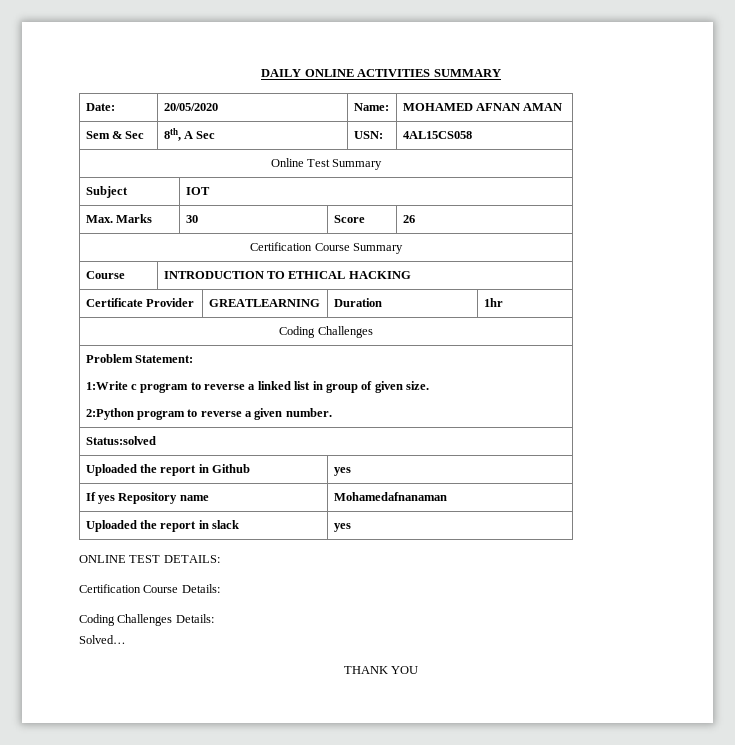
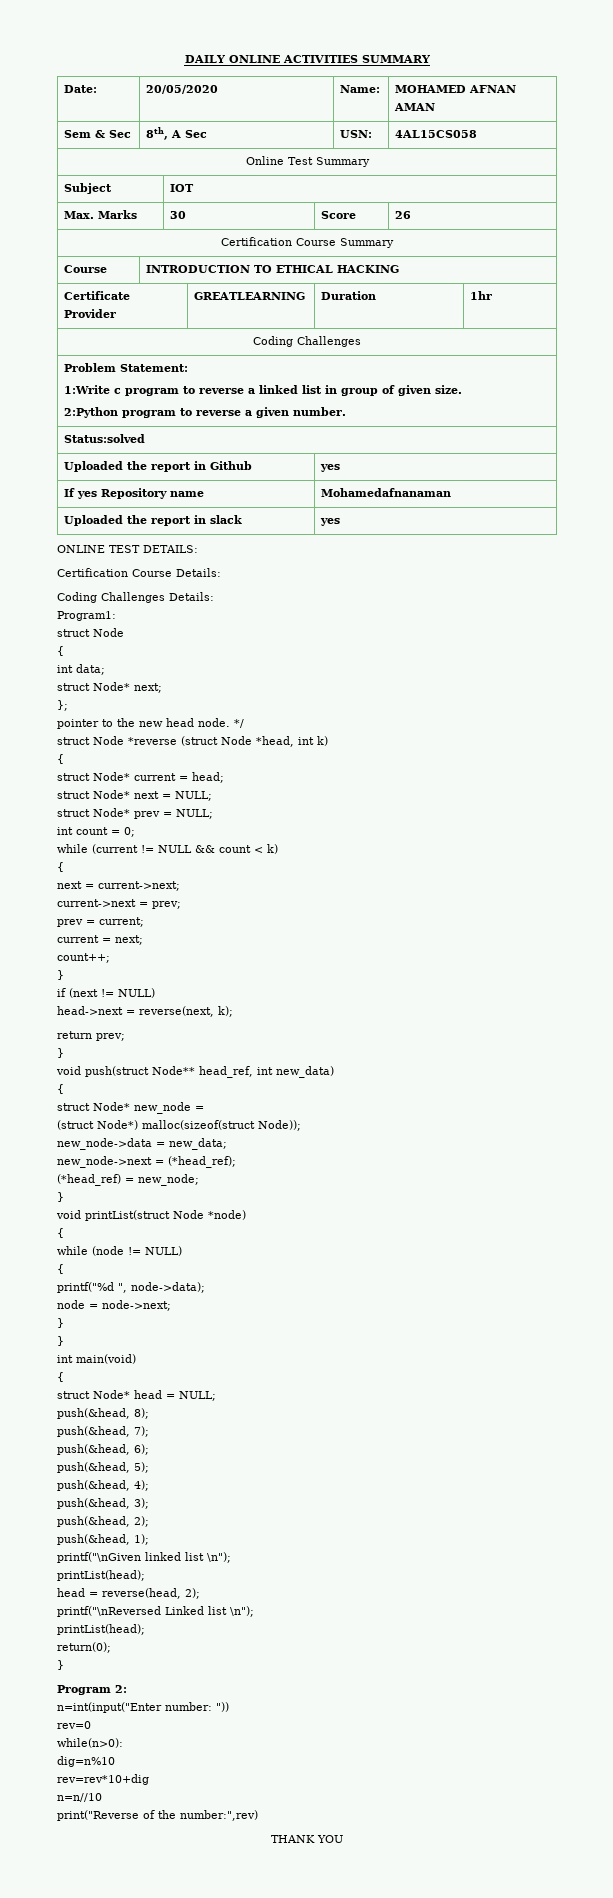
[79,635,126,644] Solved… -> [57,611,116,621] [57,628,124,637] [57,646,64,656] [57,664,105,675] [57,682,162,693] [57,700,68,711] [57,718,244,729] [57,736,328,747] [57,754,64,764] [57,772,224,783] [57,790,212,801] [57,808,213,819] [57,827,135,837] [57,844,278,854] [57,862,64,872] [57,881,180,891] [57,899,181,909] [57,917,144,927] [57,935,143,945] [57,953,110,963] [57,970,64,980] [57,988,155,998] [57,1006,233,1017] [57,1031,125,1041] [57,1048,64,1058] [56,1066,334,1078] [57,1084,64,1094] [57,1102,204,1114] [57,1120,301,1131] [57,1138,227,1150] [57,1156,236,1168] [57,1174,199,1186] [57,1192,64,1202] [56,1210,246,1221] [57,1228,64,1238] [57,1246,182,1256] [57,1264,64,1274] [57,1282,205,1293] [57,1300,171,1311] [57,1318,64,1328] [57,1336,64,1346] [57,1354,136,1364] [57,1372,64,1382] [57,1390,216,1401] [57,1408,149,1419] [57,1426,149,1437] [57,1444,149,1455] [57,1462,149,1473] [57,1480,149,1491] [57,1498,149,1509] [57,1516,149,1527] [57,1534,149,1545] [57,1552,231,1563] [57,1570,145,1581] [57,1588,200,1599] [57,1606,254,1617] [57,1624,145,1635] [57,1642,111,1653] [57,1660,64,1670] [57,1685,127,1695] [57,1702,229,1713] [57,1721,91,1729] [57,1738,123,1748] [57,1756,115,1767] [57,1774,149,1785] [57,1793,102,1802] [57,1810,258,1821] Program1: // struct Node // { // int data; // struct Node* next; // }; // pointer to the new head node. */ // struct Node *reverse (struct Node *head, int k) // { // struct Node* current = head; // struct Node* next = NULL; // struct Node* prev = NULL; // int count = 0; // while (current != NULL && count < k) // { // next = current->next; // current->next = prev; // prev = current; // current = next; // count++; // } // if (next != NULL) // head->next = reverse(next, k); // return prev; // } // void push(struct Node** head_ref, int new_data) // { // struct Node* new_node = // (struct Node*) malloc(sizeof(struct Node)); // new_node->data = new_data; // new_node->next = (*head_ref); // (*head_ref) = new_node; // } // void printList(struct Node *node) // { // while (node != NULL) // { // printf("%d ", node->data); // node = node->next; // } // } // int main(void) // { // struct Node* head = NULL; // push(&head, 8); // push(&head, 7); // push(&head, 6); // push(&head, 5); // push(&head, 4); // push(&head, 3); // push(&head, 2); // push(&head, 1); // printf("\nGiven linked list \n"); // printList(head); // head = reverse(head, 2); // printf("\nReversed Linked list \n"); // printList(head); // return(0); // } // Program 2: // n=int(input("Enter number: ")) // rev=0 // while(n>0): // dig=n%10 // rev=rev*10+dig // n=n//10 // print("Reverse of the number:",rev)

